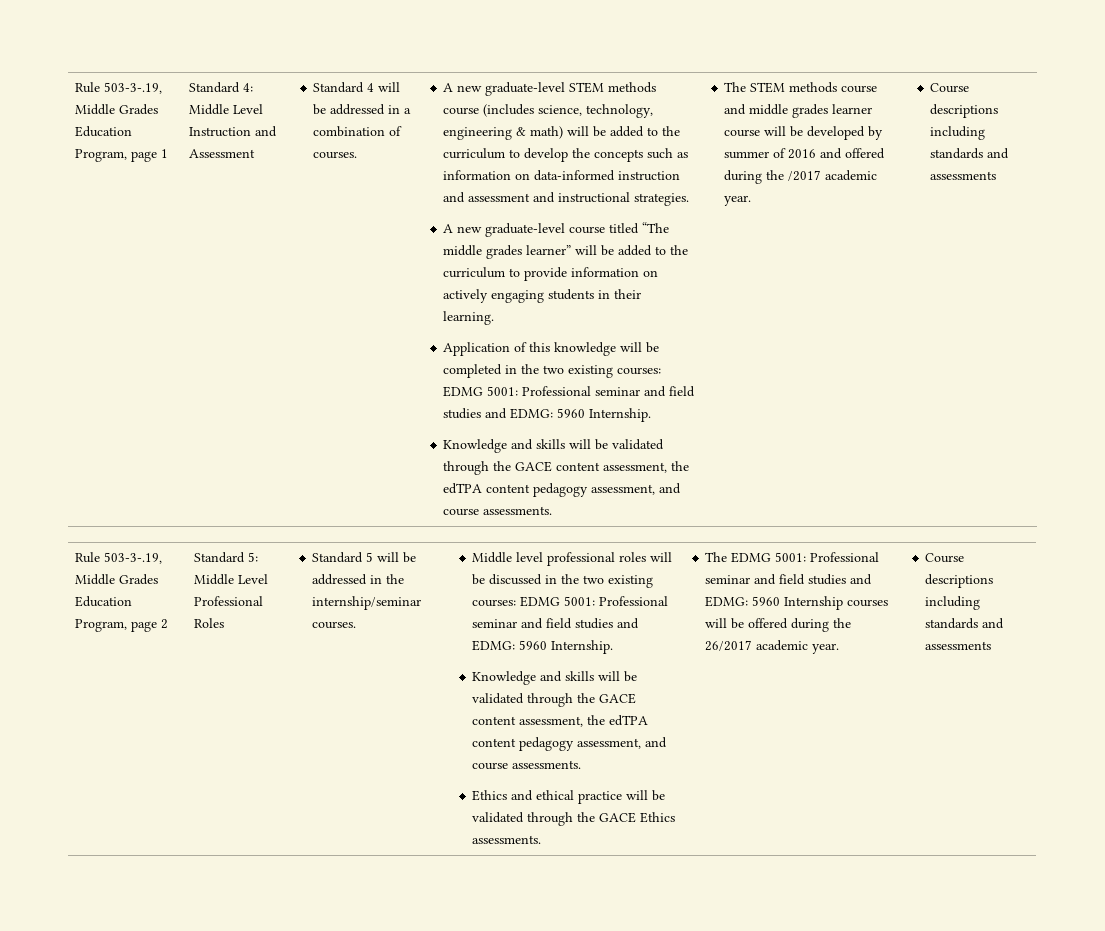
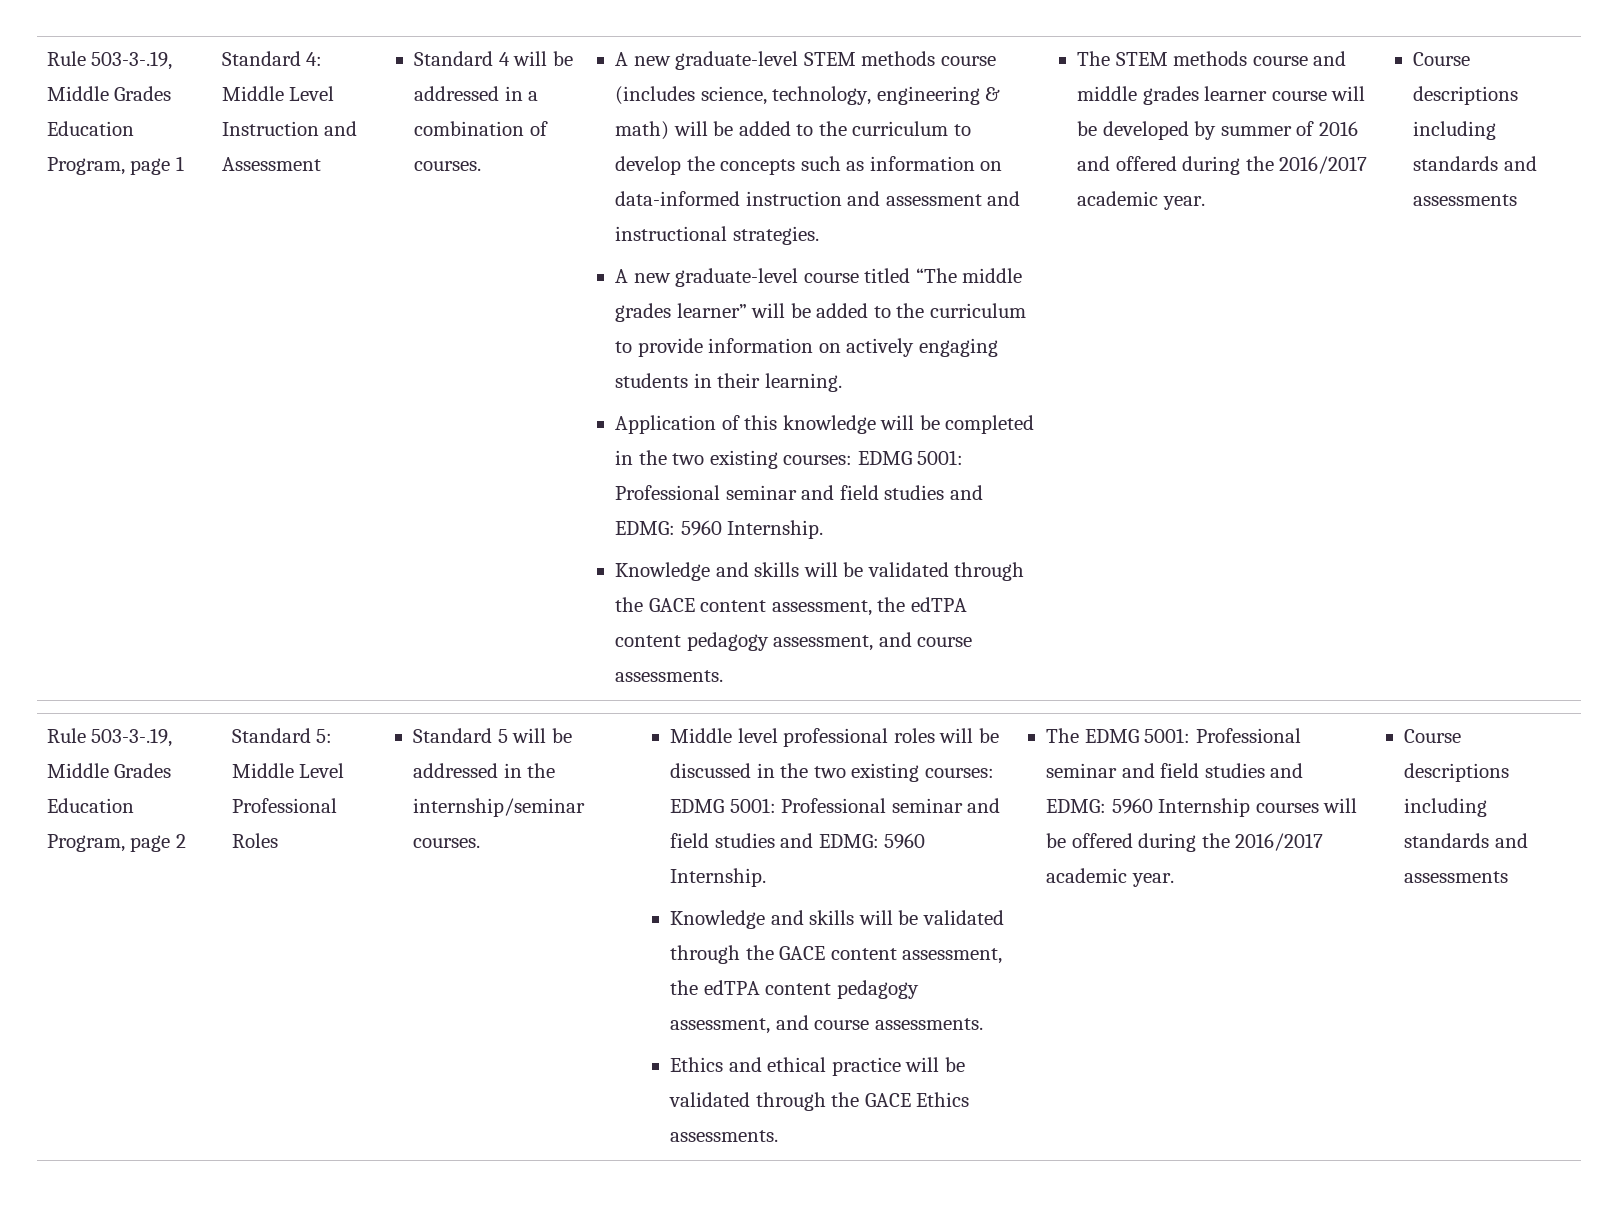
[788,170,822,181] /2017 -> [1279,156,1368,174] 2016/2017
[705,640,753,651] 26/2017 -> [1235,833,1324,851] 2016/2017

